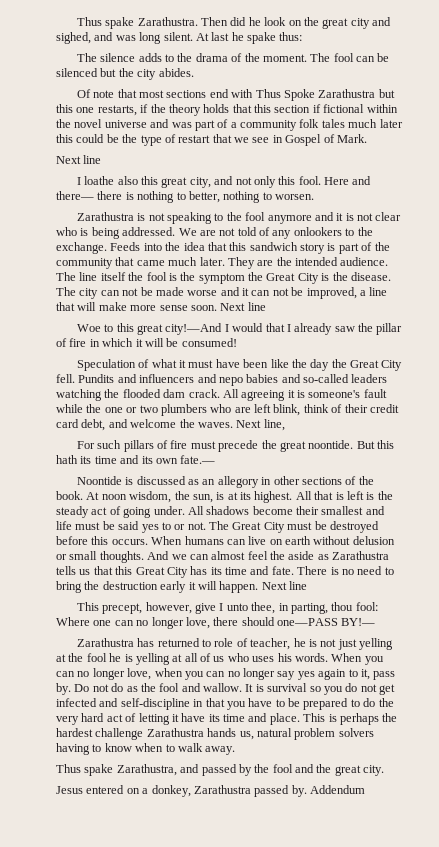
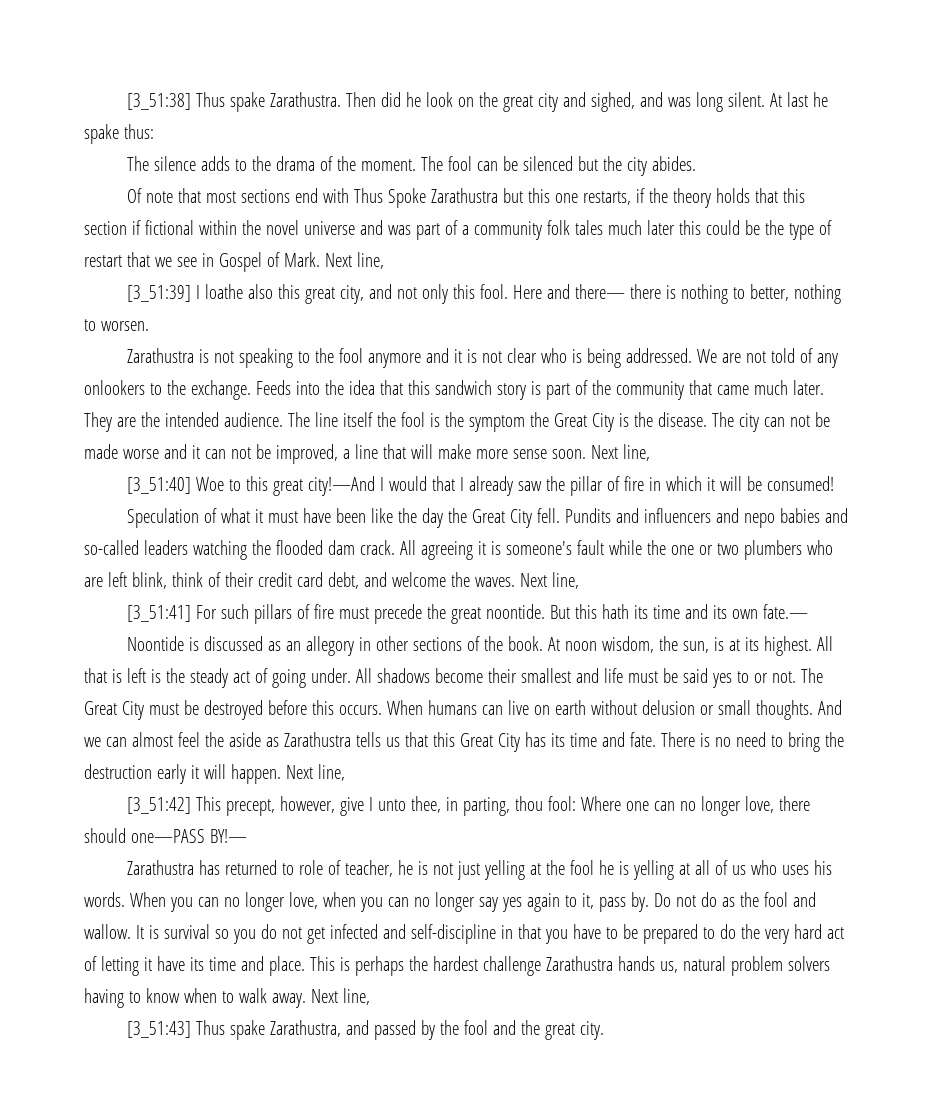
(76, 21) none -> [126,93,191,110] [3_51:38]
[56,155,102,164] // Next line // -> [324,252,384,269] [126,285,191,302] Next line, // [3_51:39]
[247,302,266,311] line // -> [622,444,650,461] [126,477,191,494] line, // [3_51:40]
(285, 425) none -> [126,605,191,622] [3_51:41]
[289,581,307,590] line // -> [317,764,345,781] [126,797,191,814] line, // [3_51:42]
(236, 750) // -> [310,988,370,1005] [126,1021,191,1038] Next line, // [3_51:43]
[56,785,365,797] // Jesus entered on a donkey, Zarathustra passed by. Addendum -> (604, 1030) none

